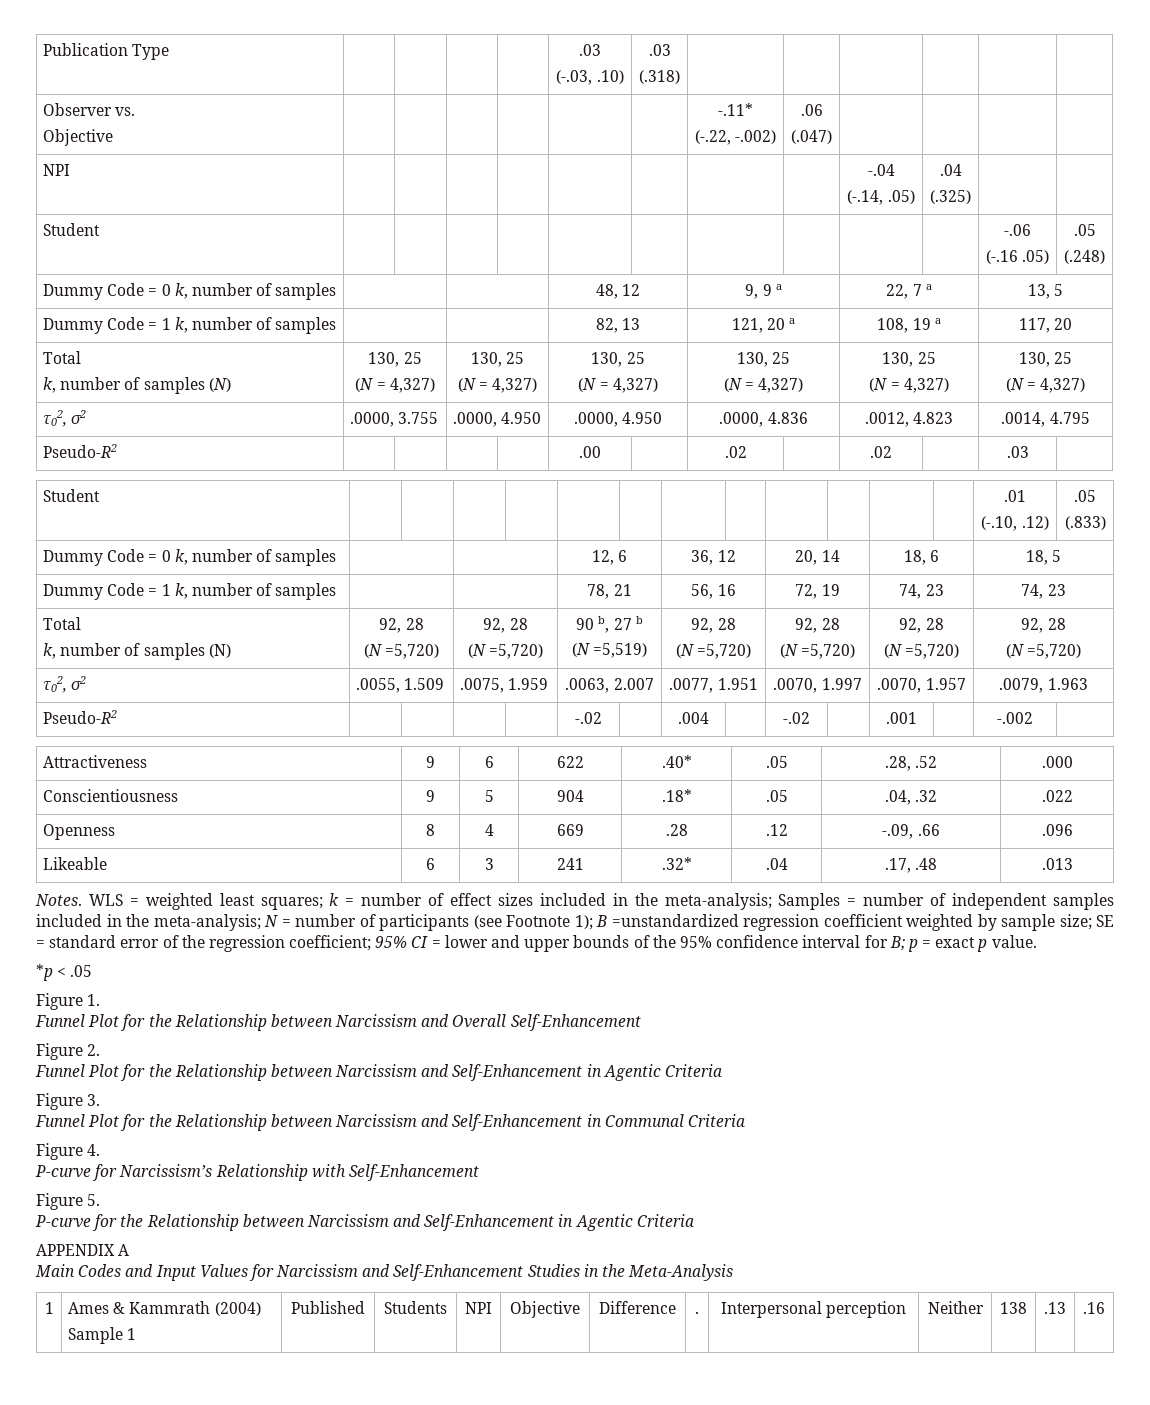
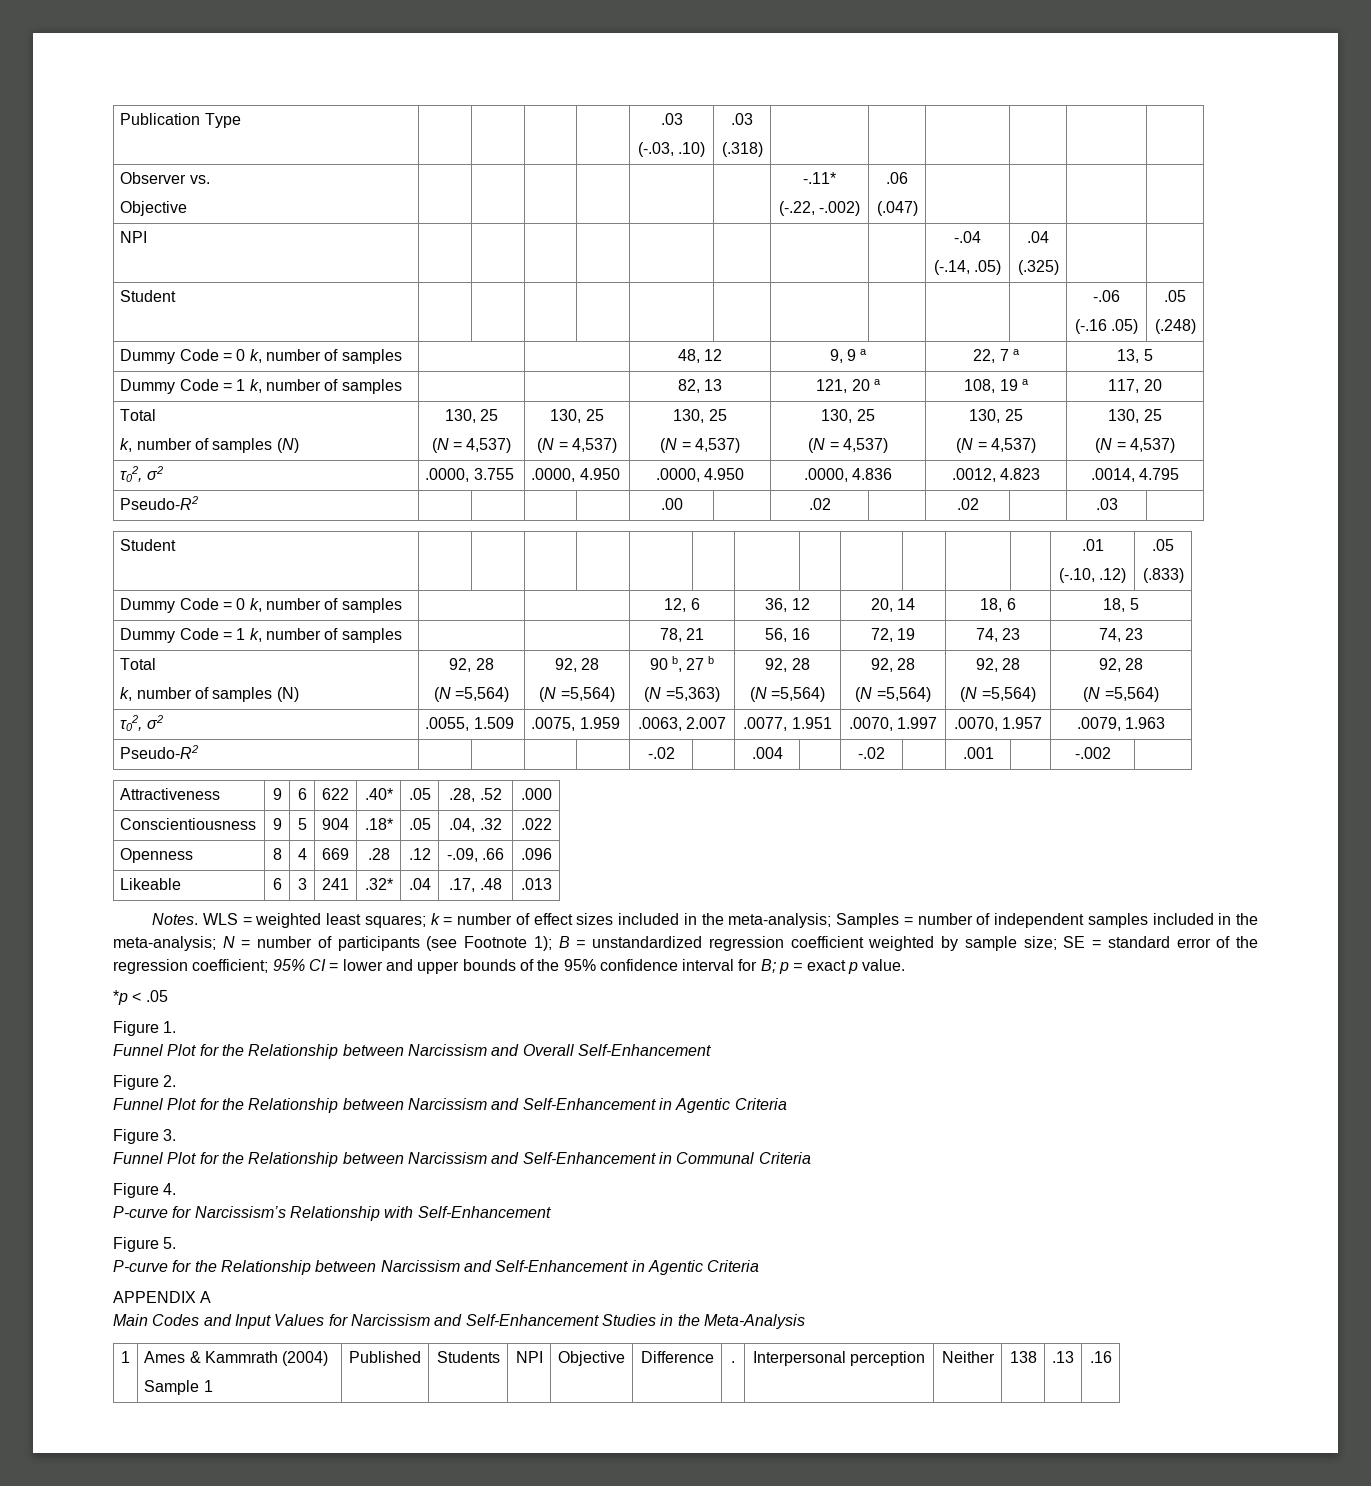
[389,378,435,393] [470,352,525,367] [457,378,538,393] [591,352,645,367] [578,378,658,393] [736,352,791,367] [723,378,804,393] [882,352,936,367] [869,378,949,393] [1018,352,1073,367] [1005,378,1086,393] 4,327) | 130, 25 // (N = 4,327) | 130, 25 // (N = 4,327) | 130, 25 // (N = 4,327) | 130, 25 // (N = 4,327) | 130, 25 // (N = 4,327) -> [466,438,512,453] [550,409,604,423] [537,438,617,453] [673,409,727,423] [660,438,740,453] [821,409,875,423] [808,438,888,453] [969,409,1023,423] [956,438,1036,453] [1108,409,1162,423] [1095,438,1175,453] 4,537) | 130, 25 // (N = 4,537) | 130, 25 // (N = 4,537) | 130, 25 // (N = 4,537) | 130, 25 // (N = 4,537) | 130, 25 // (N = 4,537)
[385,644,440,659] [483,618,528,633] [467,644,544,659] =5,720) | 92, 28 // (N =5,720) -> [455,687,510,702] [554,658,600,672] [539,687,615,702] =5,564) | 92, 28 // (N =5,564)
[593,643,648,658] [691,618,736,633] [675,644,752,659] [795,618,840,633] [779,644,856,659] [899,618,944,633] [883,644,960,659] [1021,618,1066,633] [1005,644,1082,659] =5,519) | 92, 28 // (N =5,720) | 92, 28 // (N =5,720) | 92, 28 // (N =5,720) | 92, 28 // (N =5,720) -> [665,687,720,702] [765,658,810,672] [749,687,826,702] [870,658,916,672] [855,687,931,702] [975,658,1021,672] [960,687,1036,702] [1098,658,1144,672] [1083,687,1159,702] =5,363) | 92, 28 // (N =5,564) | 92, 28 // (N =5,564) | 92, 28 // (N =5,564) | 92, 28 // (N =5,564)
[611,914,739,927] =unstandardized -> [576,936,703,948] = unstandardized

